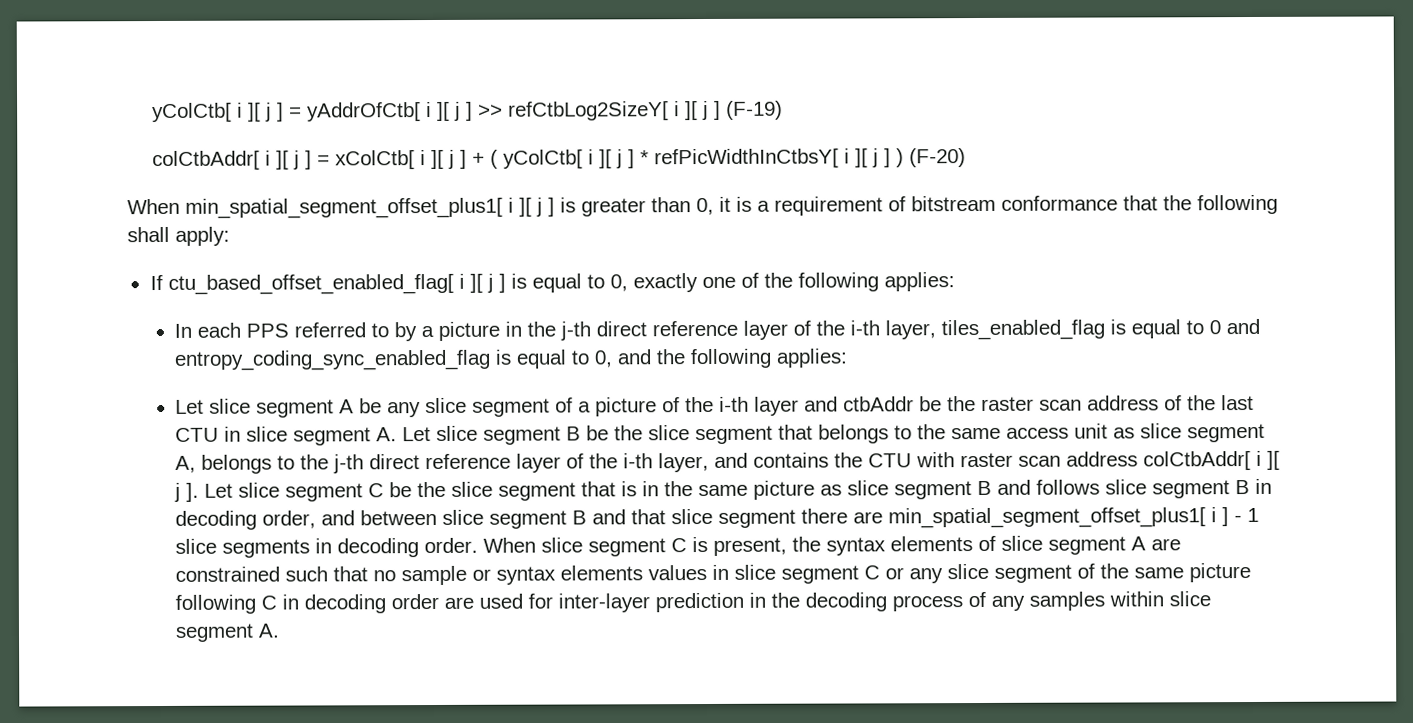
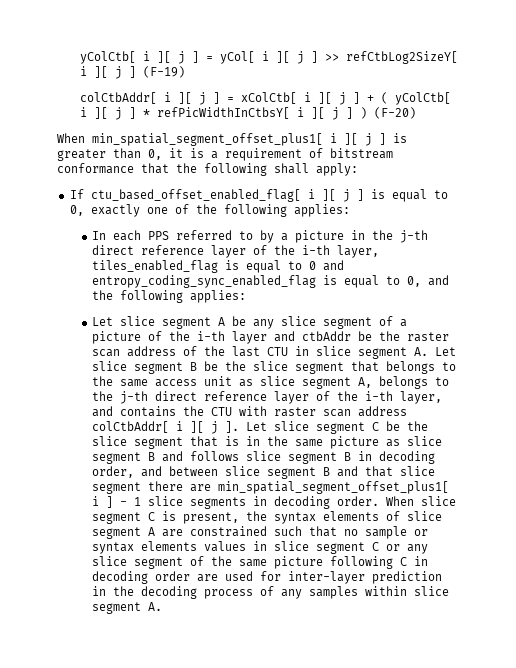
[306,102,421,122] yAddrOfCtb[ -> [219,51,255,64] yCol[

